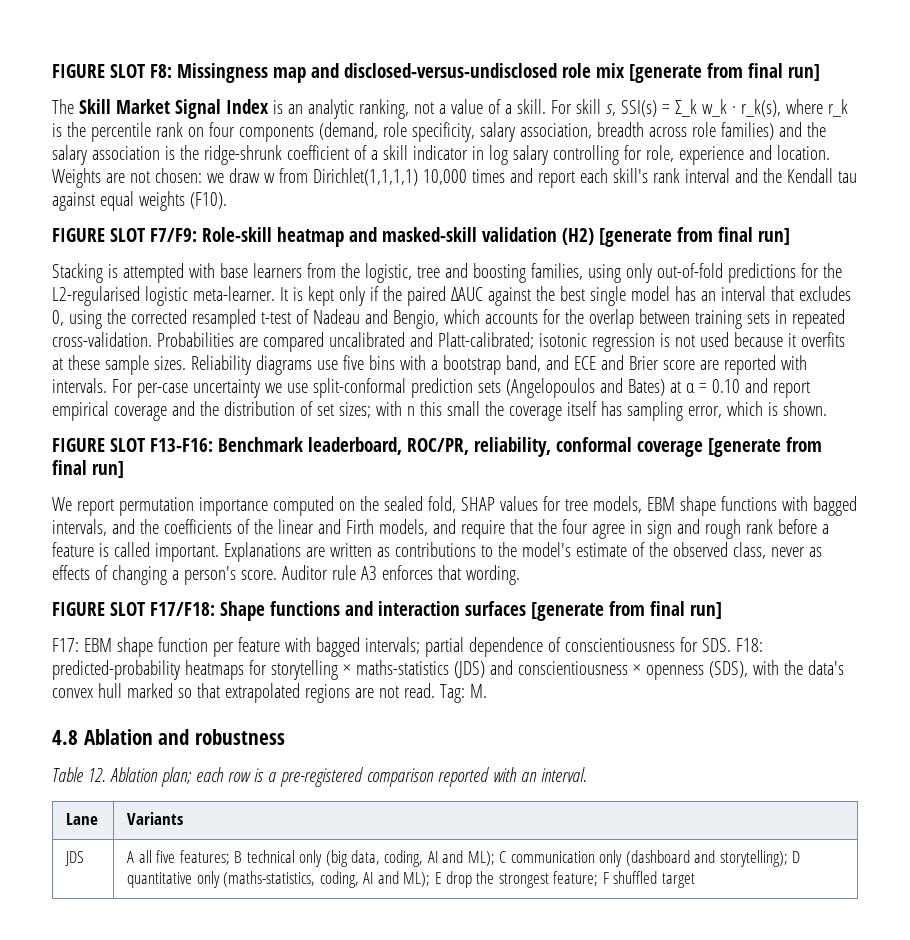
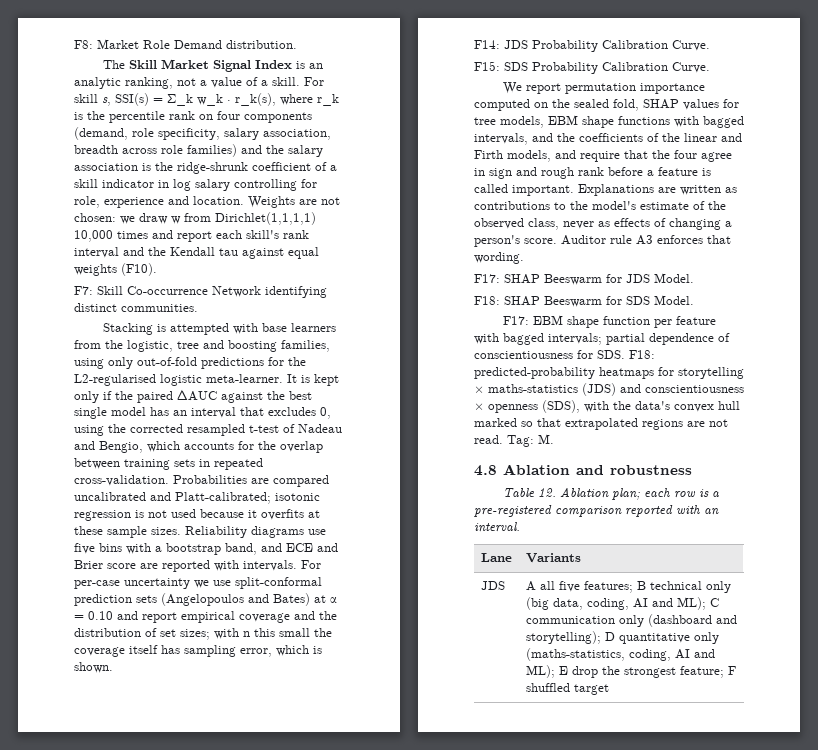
[52,63,820,83] FIGURE SLOT F8: Missingness map and disclosed-versus-undisclosed role mix [generate from final run] -> [74,39,297,49] F8: Market Role Demand distribution.
[52,227,790,247] FIGURE SLOT F7/F9: Role-skill heatmap and masked-skill validation (H2) [generate from final run] -> [74,286,327,298] [74,303,198,312] F7: Skill Co-occurrence Network identifying distinct communities.
[52,437,822,457] [52,460,124,478] FIGURE SLOT F13-F16: Benchmark leaderboard, ROC/PR, reliability, conformal coverage [generate from final run] -> [474,40,710,52] [474,61,710,74] F14: JDS Probability Calibration Curve. // F15: SDS Probability Calibration Curve.
[52,601,722,621] FIGURE SLOT F17/F18: Shape functions and interaction surfaces [generate from final run] -> [474,273,694,285] [474,295,694,307] F17: SHAP Beeswarm for JDS Model. // F18: SHAP Beeswarm for SDS Model.

